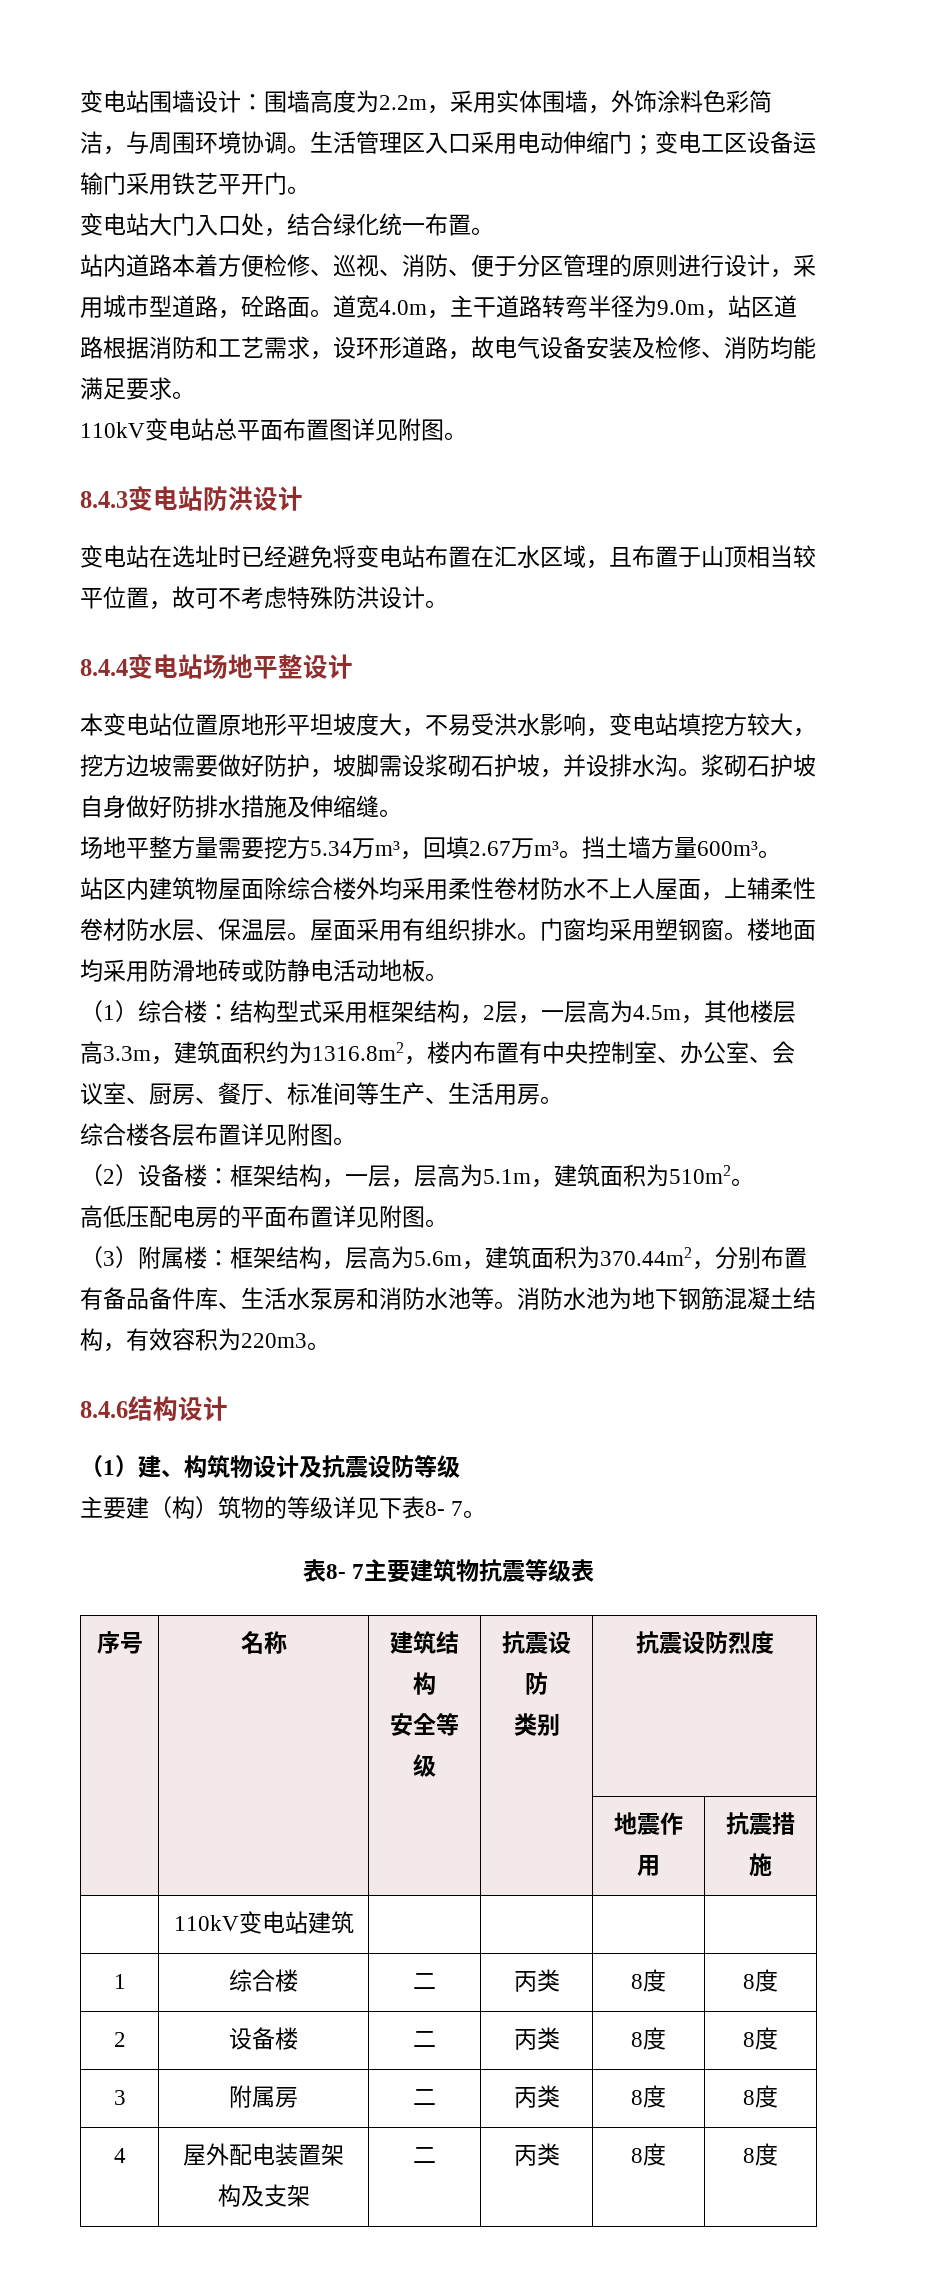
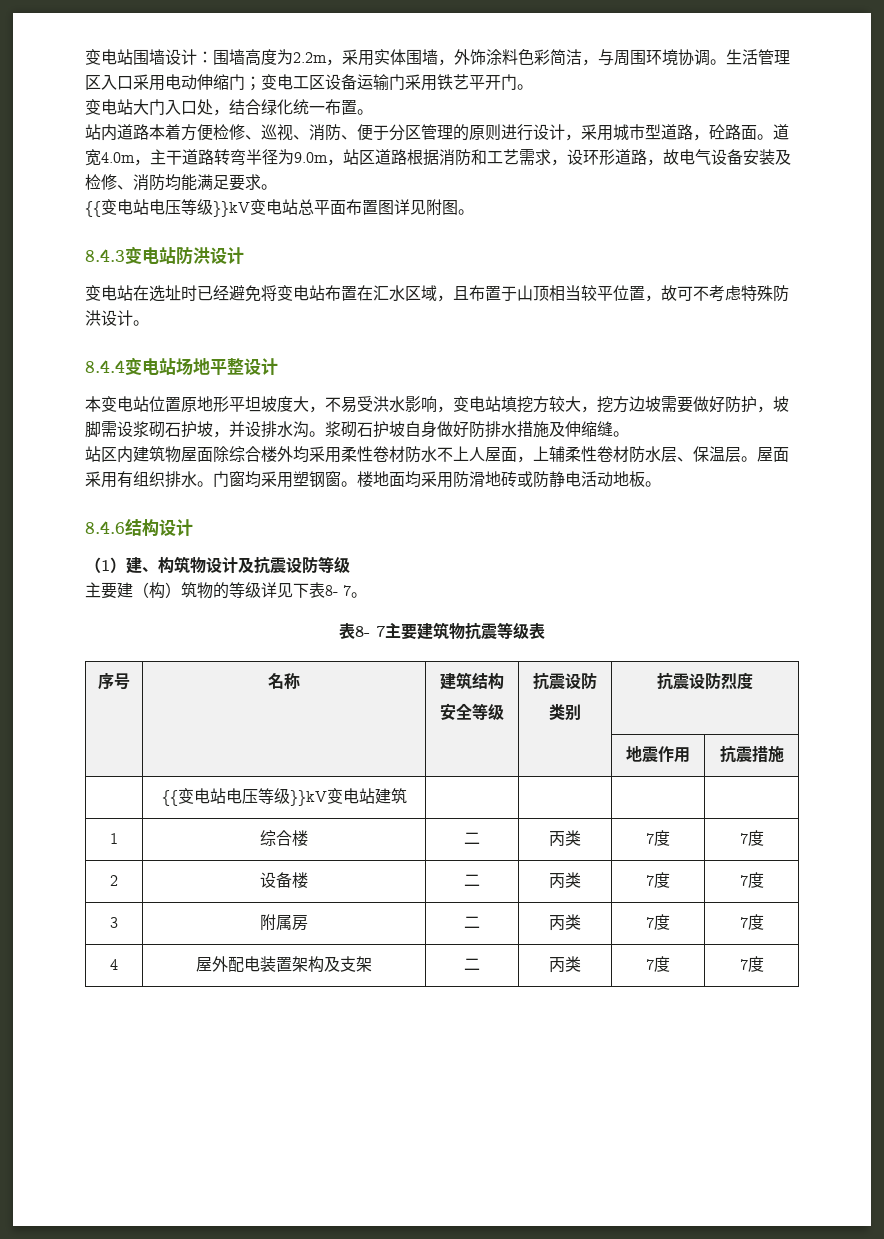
[80,422,145,438] 110kV -> [85,199,250,217] {{变电站电压等级}}kV
[80,836,781,860] // 场地平整方量需要挖方5.34万m³，回填2.67万m³。挡土墙方量600m³。 -> (629, 434) none
[80,1000,796,1024] [80,1041,795,1065] [80,1082,563,1105] [80,1123,356,1146] [80,1164,754,1188] [80,1205,448,1228] [80,1246,807,1270] [80,1287,816,1310] [80,1328,330,1352] // （1）综合楼：结构型式采用框架结构，2层，一层高为4.5m，其他楼层高3.3m，建筑面积约为1316.8m2，楼内布置有中央控制室、办公室、会议室、厨房、餐厅、标准间等生产、生活用房。 // 综合楼各层布置详见附图。 // （2）设备楼：框架结构，一层，层高为5.1m，建筑面积为510m2。 // 高低压配电房的平面布置详见附图。 // （3）附属楼：框架结构，层高为5.6m，建筑面积为370.44m2，分别布置有备品备件库、生活水泵房和消防水池等。消防水池为地下钢筋混凝土结构，有效容积为220m3。 -> (661, 484) none
[173,1915,239,1931] 110kV -> [161,788,327,806] {{变电站电压等级}}kV
[631,1969,666,1992] [743,1974,755,1989] 8度 | 8 -> [646,830,670,846] [739,833,748,844] 7度 | 7
[631,2027,666,2050] [743,2032,755,2047] 8度 | 8 -> [646,872,670,888] [739,875,748,886] 7度 | 7
[631,2085,666,2108] [743,2090,755,2105] 8度 | 8 -> [646,914,670,930] [739,917,748,928] 7度 | 7
[631,2143,666,2166] [743,2148,755,2163] 8度 | 8 -> [646,956,670,972] [739,959,748,970] 7度 | 7

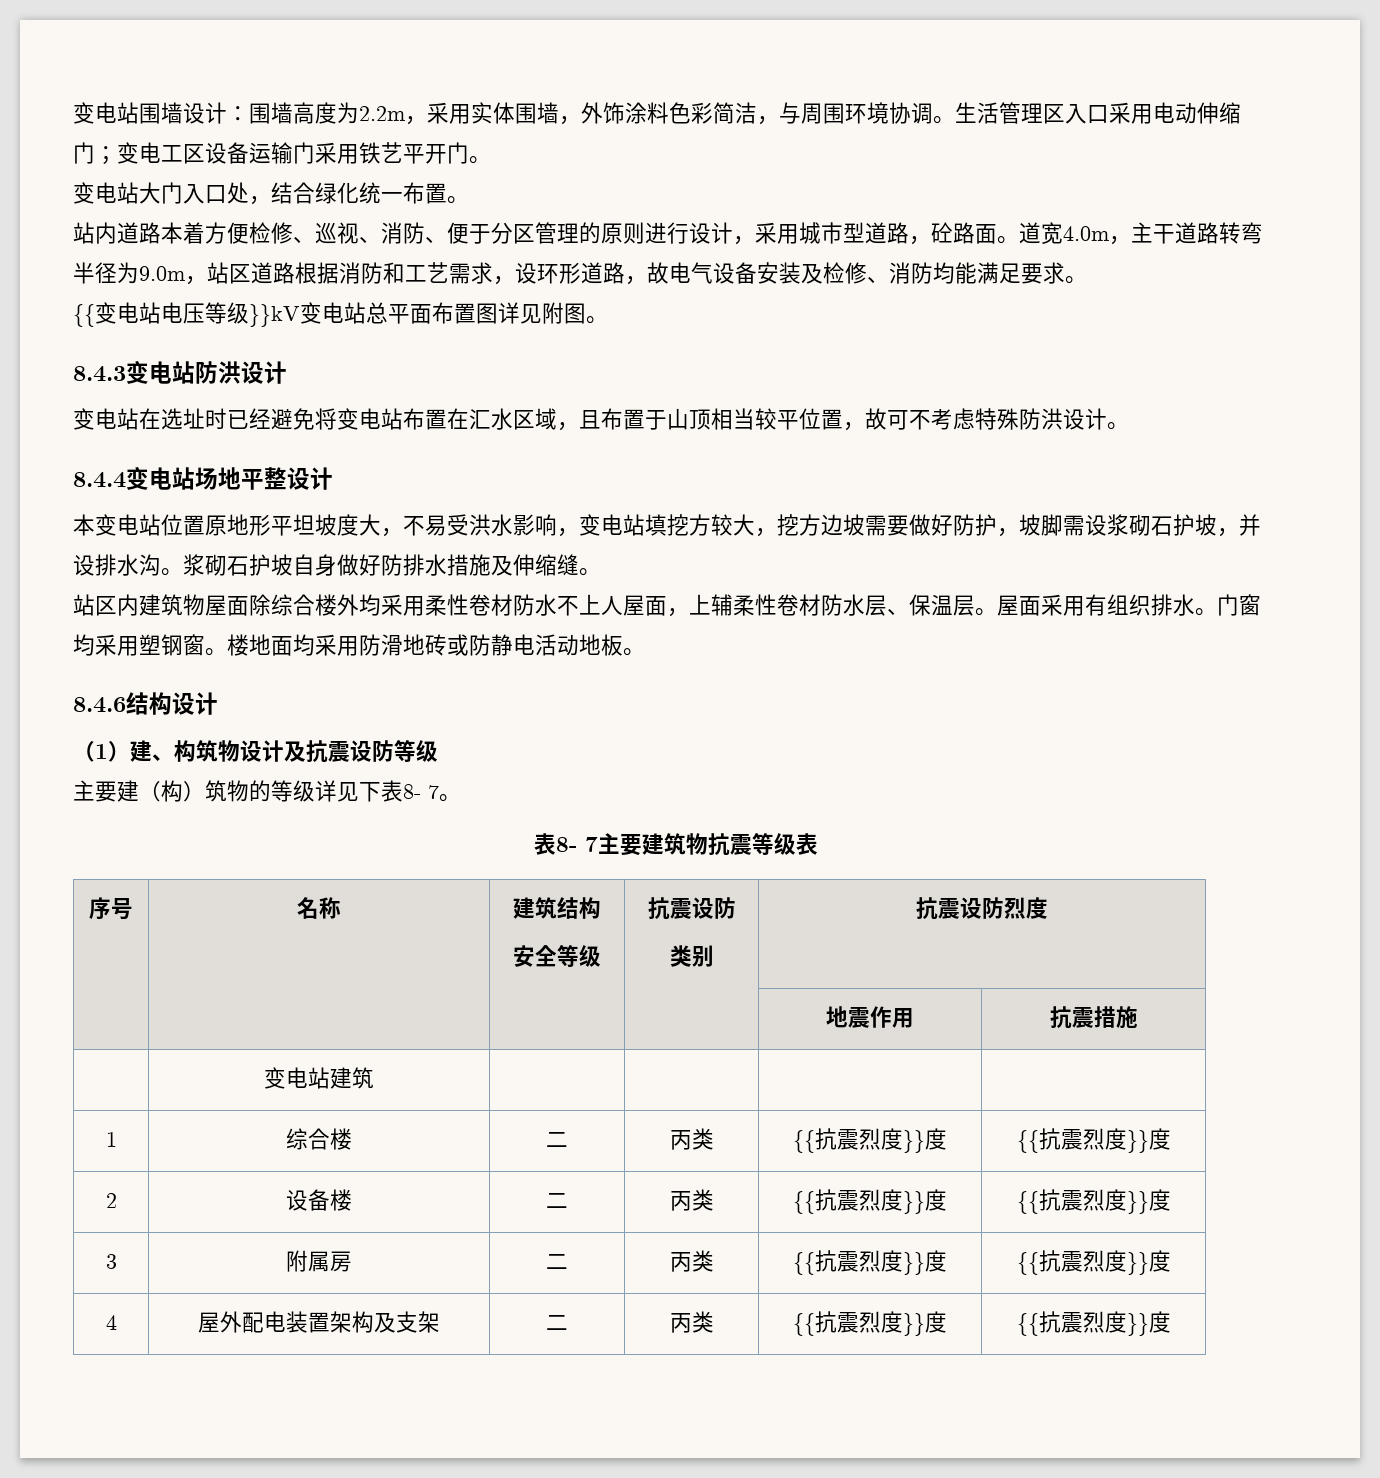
[161,788,327,806] {{变电站电压等级}}kV -> (1138, 1017) none
[646,830,670,846] [739,833,748,844] 7度 | 7 -> [793,1128,947,1153] [1016,1128,1149,1153] {{抗震烈度}}度 | {{抗震烈度}}
[646,872,670,888] [739,875,748,886] 7度 | 7 -> [793,1189,947,1214] [1016,1189,1149,1214] {{抗震烈度}}度 | {{抗震烈度}}
[646,914,670,930] [739,917,748,928] 7度 | 7 -> [793,1250,947,1275] [1016,1250,1149,1275] {{抗震烈度}}度 | {{抗震烈度}}
[646,956,670,972] [739,959,748,970] 7度 | 7 -> [793,1311,947,1336] [1016,1311,1149,1336] {{抗震烈度}}度 | {{抗震烈度}}

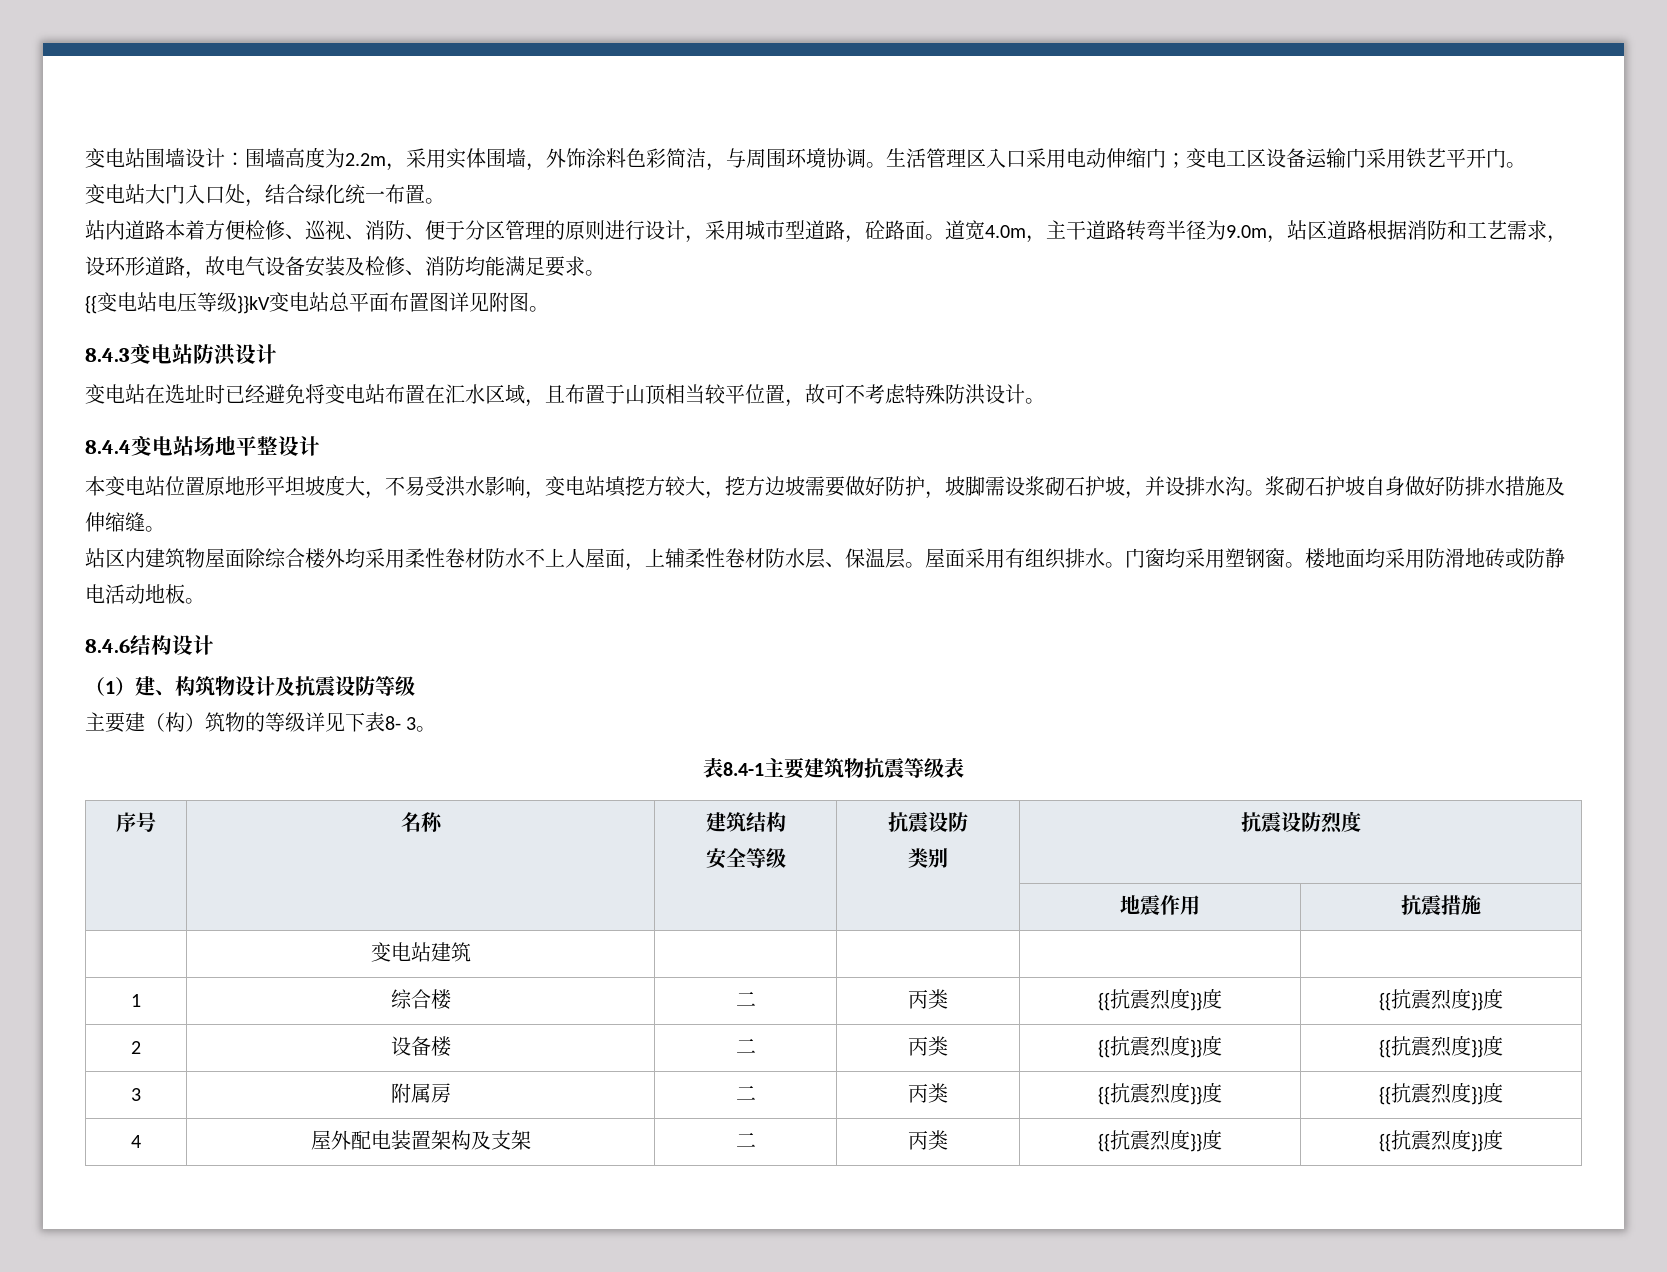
[428,785,439,799] 7 -> [406,717,417,730] 3
[556,837,598,852] 8- 7 -> [723,762,764,776] 8.4-1

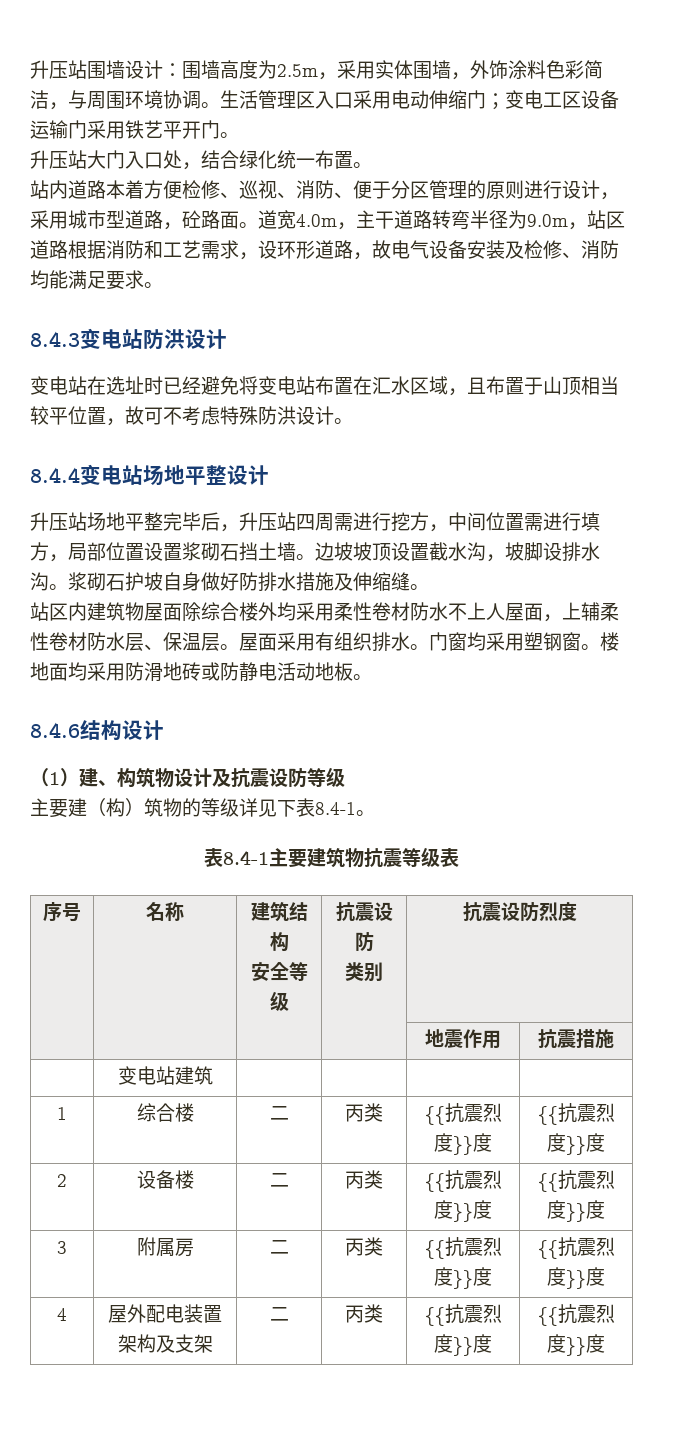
[85,148,125,168] 变电 -> [30,60,68,79] 升压
[345,153,386,166] 2.2m -> [277,64,318,77] 2.5m
[85,184,125,204] 变电 -> [30,150,68,169] 升压
[85,292,549,314] // {{变电站电压等级}}kV变电站总平面布置图详见附图。 -> (163, 285) none
[85,475,1165,499] 本变电站位置原地形平坦坡度大，不易受洪水影响，变电站填挖方较大，挖方边坡需要做好防护，坡脚需设浆砌石护坡，并 -> [30,512,600,532] [30,542,543,562] 升压站场地平整完毕后，升压站四周需进行挖方，中间位置需进行填方，局部位置设置浆砌石挡土墙。边坡坡顶设置截水沟，坡脚
[385,716,417,730] 8- 3 -> [315,802,356,815] 8.4-1

